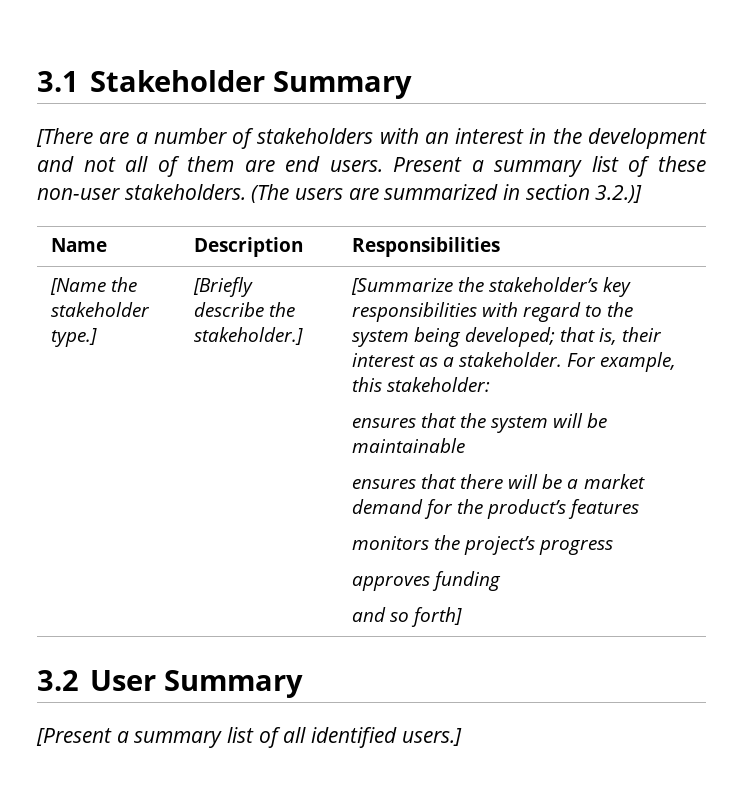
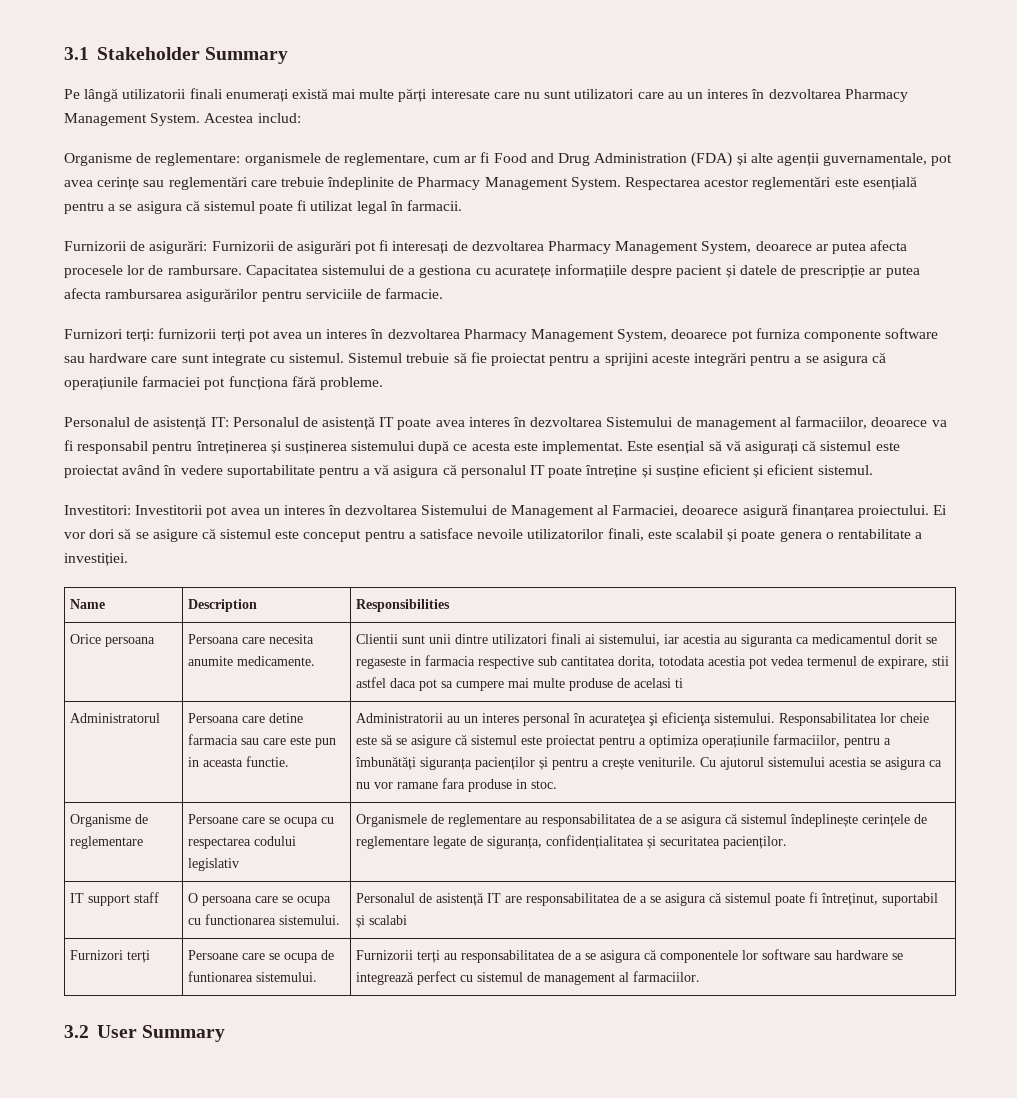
[36,128,707,149] [37,156,707,177] [37,184,643,203] [50,238,107,252] [193,237,303,257] [351,237,500,257] [49,277,137,295] [50,302,150,317] [50,328,97,347] [192,277,253,297] [193,302,295,317] [193,327,303,345] [350,277,632,297] [351,302,634,322] [351,327,663,347] [351,352,677,372] [351,377,490,392] [351,413,608,433] [351,438,465,453] [351,474,645,489] [351,499,640,519] [351,535,614,555] [351,571,501,591] [351,607,462,627] [37,670,303,698] [36,727,462,748] [There are a number of stakeholders with an interest in the development and not all of them are end users. Present a summary list of these non-user stakeholders. (The users are summarized in section 3.2.)] // Name | Description | Responsibilities // [Name the stakeholder type.] | [Briefly describe the stakeholder.] | [Summarize the stakeholder’s key responsibilities with regard to the system being developed; that is, their interest as a stakeholder. For example, this stakeholder: // ensures that the system will be maintainable // ensures that there will be a market demand for the product’s features // monitors the project’s progress // approves funding // and so forth] // 3.2 User Summary // [Present a summary list of all identified users.] -> [64,88,908,102] [64,113,301,126] [64,152,953,167] [64,176,917,190] [64,200,463,214] [64,240,908,254] [64,264,920,278] [64,288,444,302] [64,328,939,342] [64,352,886,366] [64,376,383,390] [64,416,947,430] [64,440,900,454] [64,464,873,478] [64,504,948,518] [64,528,923,542] [64,553,128,566] [70,599,106,609] [188,599,258,612] [356,599,451,612] [70,634,156,647] [188,634,315,644] [188,656,316,666] [356,633,938,647] [356,655,950,669] [356,677,684,691] [70,713,161,723] [188,713,304,723] [188,734,337,748] [188,756,290,767] [356,712,930,726] [356,734,892,748] [355,756,943,770] [356,778,558,792] [70,814,149,827] [70,836,144,849] [188,814,335,827] [188,836,297,849] [188,858,240,871] [356,813,928,827] [356,835,788,849] [70,892,160,906] [188,893,332,906] [188,914,341,925] [356,892,939,906] [356,915,408,928] [70,950,151,963] [188,950,335,963] [188,971,318,982] [356,949,904,963] [356,971,701,985] [64,1025,226,1042] Pe lângă utilizatorii finali enumerați există mai multe părți interesate care nu sunt utilizatori care au un interes în dezvoltarea Pharmacy Management System. Acestea includ: // Organisme de reglementare: organismele de reglementare, cum ar fi Food and Drug Administration (FDA) și alte agenții guvernamentale, pot avea cerințe sau reglementări care trebuie îndeplinite de Pharmacy Management System. Respectarea acestor reglementări este esențială pentru a se asigura că sistemul poate fi utilizat legal în farmacii. // Furnizorii de asigurări: Furnizorii de asigurări pot fi interesați de dezvoltarea Pharmacy Management System, deoarece ar putea afecta procesele lor de rambursare. Capacitatea sistemului de a gestiona cu acuratețe informațiile despre pacient și datele de prescripție ar putea afecta rambursarea asigurărilor pentru serviciile de farmacie. // Furnizori terți: furnizorii terți pot avea un interes în dezvoltarea Pharmacy Management System, deoarece pot furniza componente software sau hardware care sunt integrate cu sistemul. Sistemul trebuie să fie proiectat pentru a sprijini aceste integrări pentru a se asigura că operațiunile farmaciei pot funcționa fără probleme. // Personalul de asistență IT: Personalul de asistență IT poate avea interes în dezvoltarea Sistemului de management al farmaciilor, deoarece va fi responsabil pentru întreținerea și susținerea sistemului după ce acesta este implementat. Este esențial să vă asigurați că sistemul este proiectat având în vedere suportabilitate pentru a vă asigura că personalul IT poate întreține și susține eficient și eficient sistemul. // Investitori: Investitorii pot avea un interes în dezvoltarea Sistemului de Management al Farmaciei, deoarece asigură finanțarea proiectului. Ei vor dori să se asigure că sistemul este conceput pentru a satisface nevoile utilizatorilor finali, este scalabil și poate genera o rentabilitate a investiției. // Name | Description | Responsibilities // Orice persoana | Persoana care necesita anumite medicamente. | Clientii sunt unii dintre utilizatori finali ai sistemului, iar acestia au siguranta ca medicamentul dorit se regaseste in farmacia respective sub cantitatea dorita, totodata acestia pot vedea termenul de expirare, stii astfel daca pot sa cumpere mai multe produse de acelasi ti // Administratorul | Persoana care detine farmacia sau care este pun in aceasta functie. | Administratorii au un interes personal în acurateţea şi eficienţa sistemului. Responsabilitatea lor cheie este să se asigure că sistemul este proiectat pentru a optimiza operațiunile farmaciilor, pentru a îmbunătăți siguranța pacienților și pentru a crește veniturile. Cu ajutorul sistemului acestia se asigura ca nu vor ramane fara produse in stoc. // Organisme de reglementare | Persoane care se ocupa cu respectarea codului legislativ | Organismele de reglementare au responsabilitatea de a se asigura că sistemul îndeplinește cerințele de reglementare legate de siguranța, confidențialitatea și securitatea pacienților. // IT support staff | O persoana care se ocupa cu functionarea sistemului. | Personalul de asistență IT are responsabilitatea de a se asigura că sistemul poate fi întreținut, suportabil și scalabi // Furnizori terți | Persoane care se ocupa de funtionarea sistemului. | Furnizorii terți au responsabilitatea de a se asigura că componentele lor software sau hardware se integrează perfect cu sistemul de management al farmaciilor. // 3.2 User Summary

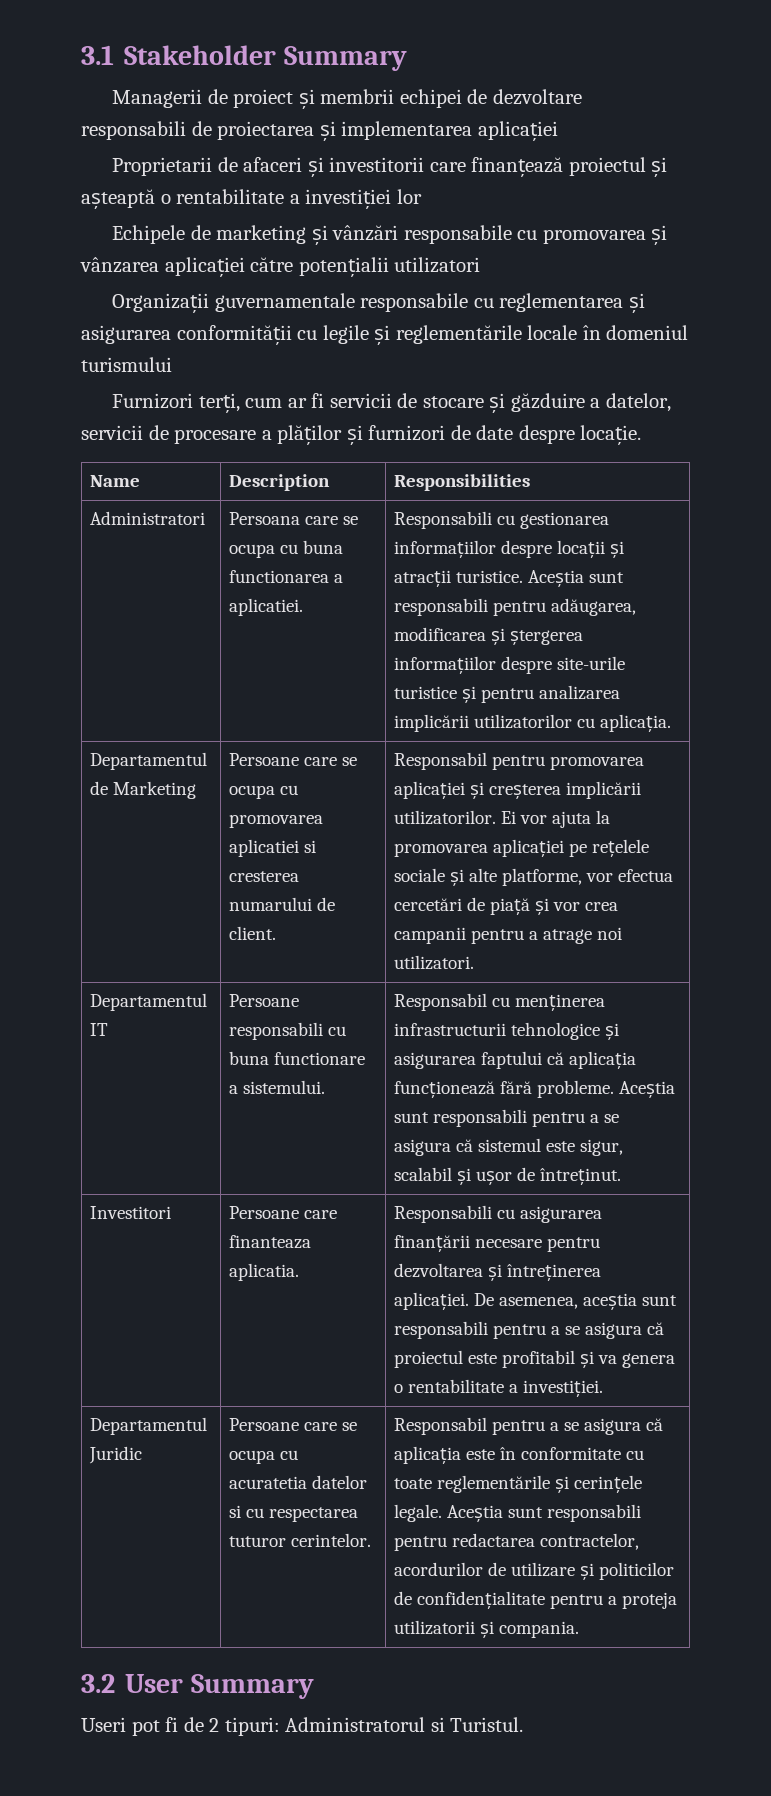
[64,88,908,102] [64,113,301,126] [64,152,953,167] [64,176,917,190] [64,200,463,214] [64,240,908,254] [64,264,920,278] [64,288,444,302] [64,328,939,342] [64,352,886,366] [64,376,383,390] [64,416,947,430] [64,440,900,454] [64,464,873,478] [64,504,948,518] [64,528,923,542] [64,553,128,566] Pe lângă utilizatorii finali enumerați există mai multe părți interesate care nu sunt utilizatori care au un interes în dezvoltarea Pharmacy Management System. Acestea includ: // Organisme de reglementare: organismele de reglementare, cum ar fi Food and Drug Administration (FDA) și alte agenții guvernamentale, pot avea cerințe sau reglementări care trebuie îndeplinite de Pharmacy Management System. Respectarea acestor reglementări este esențială pentru a se asigura că sistemul poate fi utilizat legal în farmacii. // Furnizorii de asigurări: Furnizorii de asigurări pot fi interesați de dezvoltarea Pharmacy Management System, deoarece ar putea afecta procesele lor de rambursare. Capacitatea sistemului de a gestiona cu acuratețe informațiile despre pacient și datele de prescripție ar putea afecta rambursarea asigurărilor pentru serviciile de farmacie. // Furnizori terți: furnizorii terți pot avea un interes în dezvoltarea Pharmacy Management System, deoarece pot furniza componente software sau hardware care sunt integrate cu sistemul. Sistemul trebuie să fie proiectat pentru a sprijini aceste integrări pentru a se asigura că operațiunile farmaciei pot funcționa fără probleme. // Personalul de asistență IT: Personalul de asistență IT poate avea interes în dezvoltarea Sistemului de management al farmaciilor, deoarece va fi responsabil pentru întreținerea și susținerea sistemului după ce acesta este implementat. Este esențial să vă asigurați că sistemul este proiectat având în vedere suportabilitate pentru a vă asigura că personalul IT poate întreține și susține eficient și eficient sistemul. // Investitori: Investitorii pot avea un interes în dezvoltarea Sistemului de Management al Farmaciei, deoarece asigură finanțarea proiectului. Ei vor dori să se asigure că sistemul este conceput pentru a satisface nevoile utilizatorilor finali, este scalabil și poate genera o rentabilitate a investiției. -> [112,89,582,109] [81,121,558,141] [112,157,668,177] [81,189,422,209] [112,225,668,245] [80,257,481,277] [112,293,645,313] [81,325,689,345] [81,357,172,372] [112,393,671,413] [81,425,642,445] Managerii de proiect și membrii echipei de dezvoltare responsabili de proiectarea și implementarea aplicației // Proprietarii de afaceri și investitorii care finanțează proiectul și așteaptă o rentabilitate a investiției lor // Echipele de marketing și vânzări responsabile cu promovarea și vânzarea aplicației către potențialii utilizatori // Organizații guvernamentale responsabile cu reglementarea și asigurarea conformității cu legile și reglementările locale în domeniul turismului // Furnizori terți, cum ar fi servicii de stocare și găzduire a datelor, servicii de procesare a plăților și furnizori de date despre locație.
[70,634,156,647] [188,634,315,644] [188,656,316,666] [356,633,938,647] [356,655,950,669] [356,677,684,691] [70,713,161,723] [188,713,304,723] [188,734,337,748] [188,756,290,767] [356,712,930,726] [356,734,892,748] [355,756,943,770] [356,778,558,792] [70,814,149,827] [70,836,144,849] [188,814,335,827] [188,836,297,849] [188,858,240,871] [356,813,928,827] [356,835,788,849] [70,892,160,906] [188,893,332,906] [188,914,341,925] [356,892,939,906] [356,915,408,928] [70,950,151,963] [188,950,335,963] [188,971,318,982] [356,949,904,963] [356,971,701,985] [64,1025,226,1042] Orice persoana | Persoana care necesita anumite medicamente. | Clientii sunt unii dintre utilizatori finali ai sistemului, iar acestia au siguranta ca medicamentul dorit se regaseste in farmacia respective sub cantitatea dorita, totodata acestia pot vedea termenul de expirare, stii astfel daca pot sa cumpere mai multe produse de acelasi ti // Administratorul | Persoana care detine farmacia sau care este pun in aceasta functie. | Administratorii au un interes personal în acurateţea şi eficienţa sistemului. Responsabilitatea lor cheie este să se asigure că sistemul este proiectat pentru a optimiza operațiunile farmaciilor, pentru a îmbunătăți siguranța pacienților și pentru a crește veniturile. Cu ajutorul sistemului acestia se asigura ca nu vor ramane fara produse in stoc. // Organisme de reglementare | Persoane care se ocupa cu respectarea codului legislativ | Organismele de reglementare au responsabilitatea de a se asigura că sistemul îndeplinește cerințele de reglementare legate de siguranța, confidențialitatea și securitatea pacienților. // IT support staff | O persoana care se ocupa cu functionarea sistemului. | Personalul de asistență IT are responsabilitatea de a se asigura că sistemul poate fi întreținut, suportabil și scalabi // Furnizori terți | Persoane care se ocupa de funtionarea sistemului. | Furnizorii terți au responsabilitatea de a se asigura că componentele lor software sau hardware se integrează perfect cu sistemul de management al farmaciilor. // 3.2 User Summary -> [90,511,206,525] [229,512,359,525] [229,540,344,558] [229,570,344,583] [229,598,304,616] [394,511,610,529] [394,540,625,558] [394,570,625,587] [394,598,637,616] [394,627,584,645] [394,656,626,674] [394,685,621,703] [394,714,672,732] [90,752,208,770] [90,781,197,799] [229,753,358,766] [229,785,299,799] [229,814,324,828] [229,839,317,857] [229,871,300,882] [229,897,336,911] [229,926,277,940] [394,752,645,770] [394,781,642,799] [394,810,611,828] [394,839,650,857] [394,868,674,886] [394,897,619,915] [394,927,623,944] [394,955,475,970] [90,993,208,1011] [90,1023,109,1036] [229,994,300,1007] [229,1022,347,1040] [229,1051,366,1065] [229,1080,326,1094] [394,993,606,1011] [394,1022,620,1040] [394,1051,637,1069] [394,1080,676,1098] [394,1109,620,1127] [394,1138,624,1156] [394,1167,622,1185] [90,1206,172,1219] [229,1206,338,1219] [229,1235,312,1249] [229,1263,300,1281] [394,1205,603,1223] [394,1235,601,1252] [394,1263,602,1281] [394,1292,678,1310] [394,1321,665,1339] [394,1350,676,1368] [394,1379,604,1397] [90,1417,208,1435] [89,1446,143,1464] [229,1418,358,1431] [229,1450,299,1464] [229,1475,368,1489] [229,1505,359,1522] [229,1533,372,1547] [394,1417,664,1435] [394,1446,645,1464] [394,1475,643,1493] [394,1504,642,1522] [394,1533,640,1551] [394,1562,675,1580] [394,1591,678,1609] [394,1620,580,1638] [81,1674,314,1699] [81,1717,524,1736] Administratori | Persoana care se ocupa cu buna functionarea a aplicatiei. | Responsabili cu gestionarea informațiilor despre locații și atracții turistice. Aceștia sunt responsabili pentru adăugarea, modificarea și ștergerea informațiilor despre site-urile turistice și pentru analizarea implicării utilizatorilor cu aplicația. // Departamentul de Marketing | Persoane care se ocupa cu promovarea aplicatiei si cresterea numarului de client. | Responsabil pentru promovarea aplicației și creșterea implicării utilizatorilor. Ei vor ajuta la promovarea aplicației pe rețelele sociale și alte platforme, vor efectua cercetări de piață și vor crea campanii pentru a atrage noi utilizatori. // Departamentul IT | Persoane responsabili cu buna functionare a sistemului. | Responsabil cu menținerea infrastructurii tehnologice și asigurarea faptului că aplicația funcționează fără probleme. Aceștia sunt responsabili pentru a se asigura că sistemul este sigur, scalabil și ușor de întreținut. // Investitori | Persoane care finanteaza aplicatia. | Responsabili cu asigurarea finanțării necesare pentru dezvoltarea și întreținerea aplicației. De asemenea, aceștia sunt responsabili pentru a se asigura că proiectul este profitabil și va genera o rentabilitate a investiției. // Departamentul Juridic | Persoane care se ocupa cu acuratetia datelor si cu respectarea tuturor cerintelor. | Responsabil pentru a se asigura că aplicația este în conformitate cu toate reglementările și cerințele legale. Aceștia sunt responsabili pentru redactarea contractelor, acordurilor de utilizare și politicilor de confidențialitate pentru a proteja utilizatorii și compania. // 3.2 User Summary // Useri pot fi de 2 tipuri: Administratorul si Turistul.

